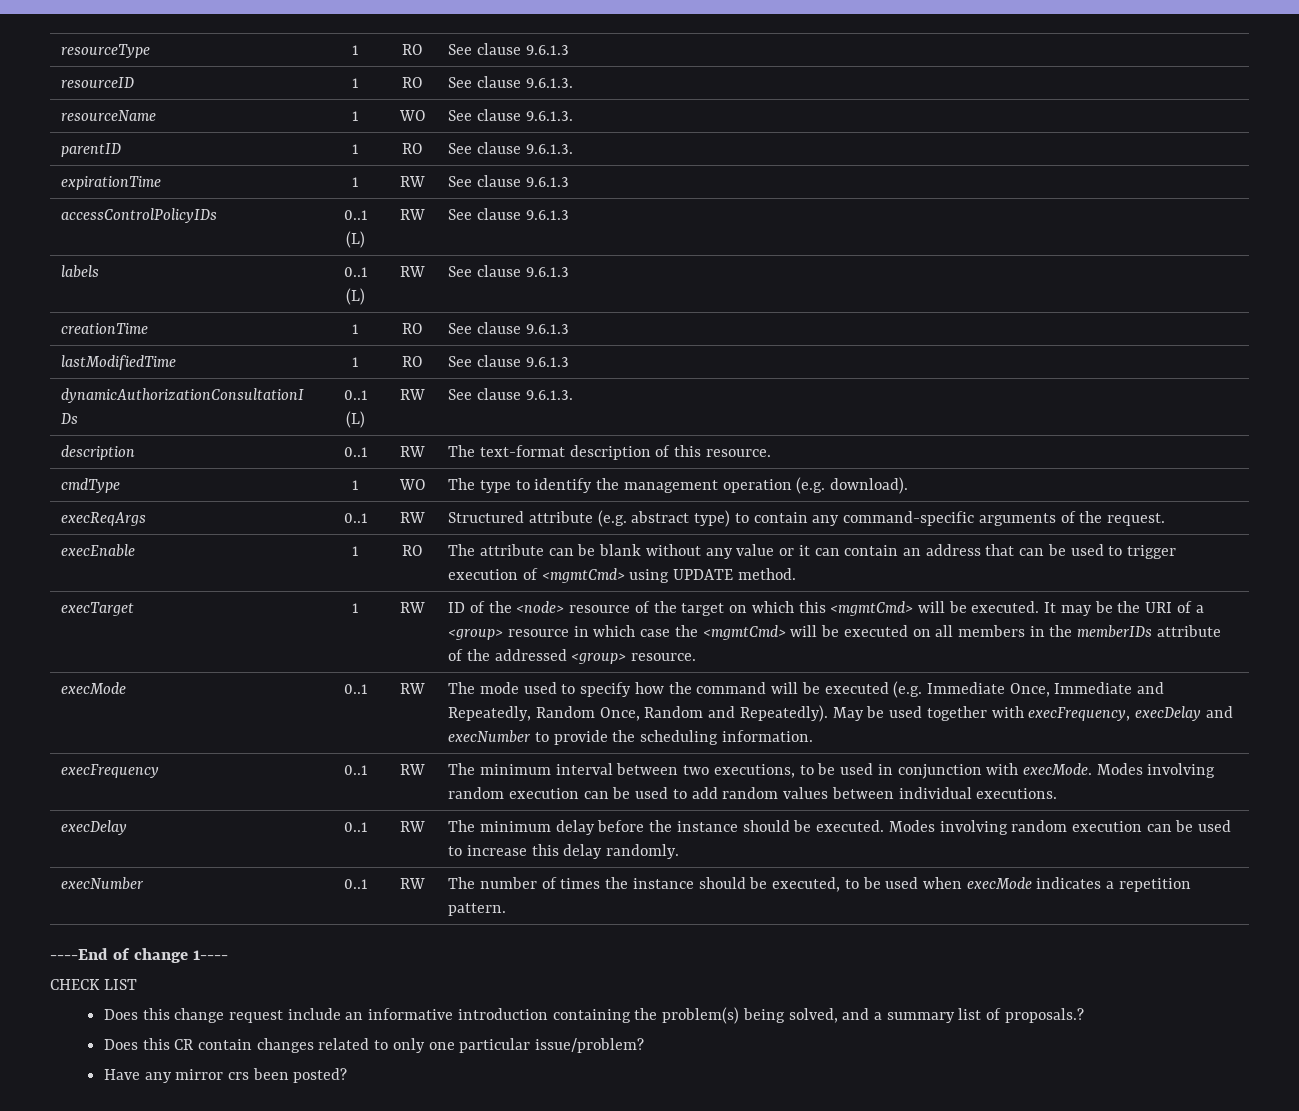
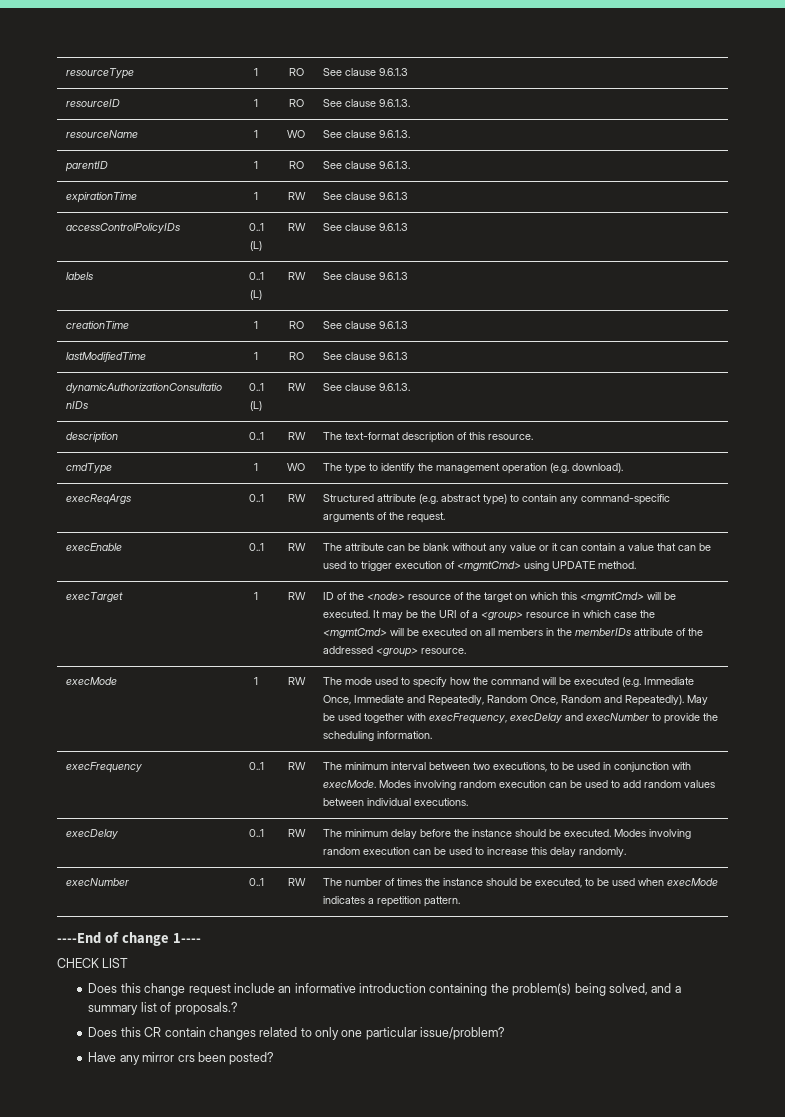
[352,546,359,556] [402,545,423,556] 1 | RO -> [248,543,264,551] [287,543,306,551] 0..1 | RW
[903,544,981,556] an address -> [618,543,654,551] a value
[343,684,368,694] 0..1 -> [254,677,258,685] 1

